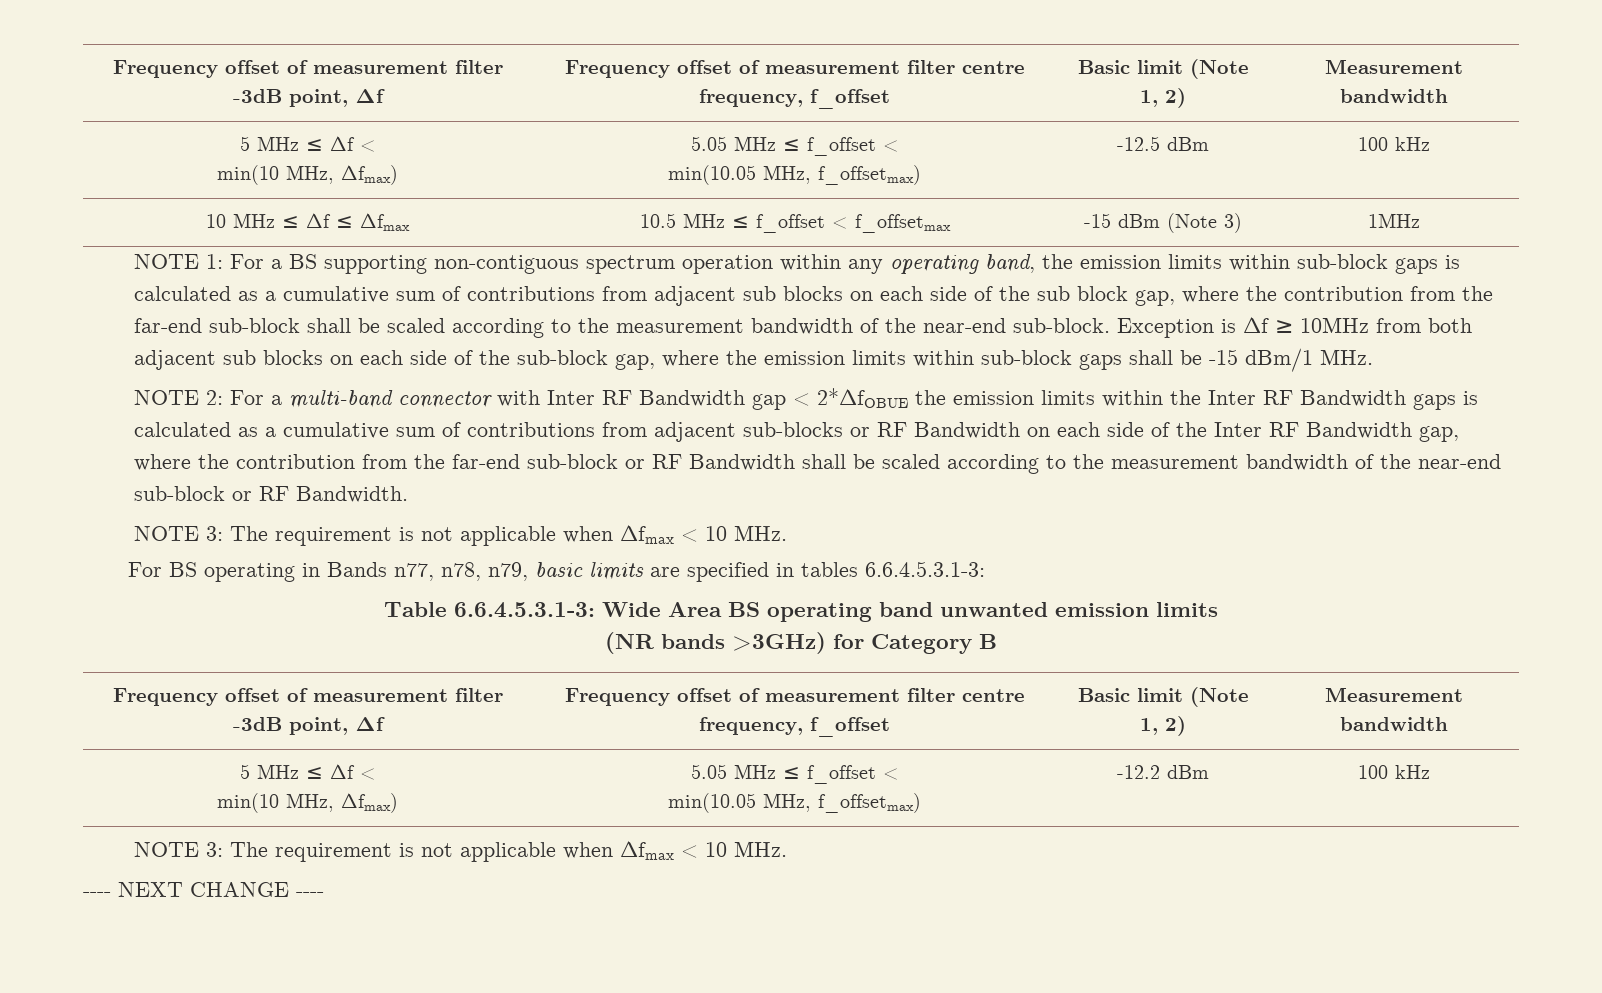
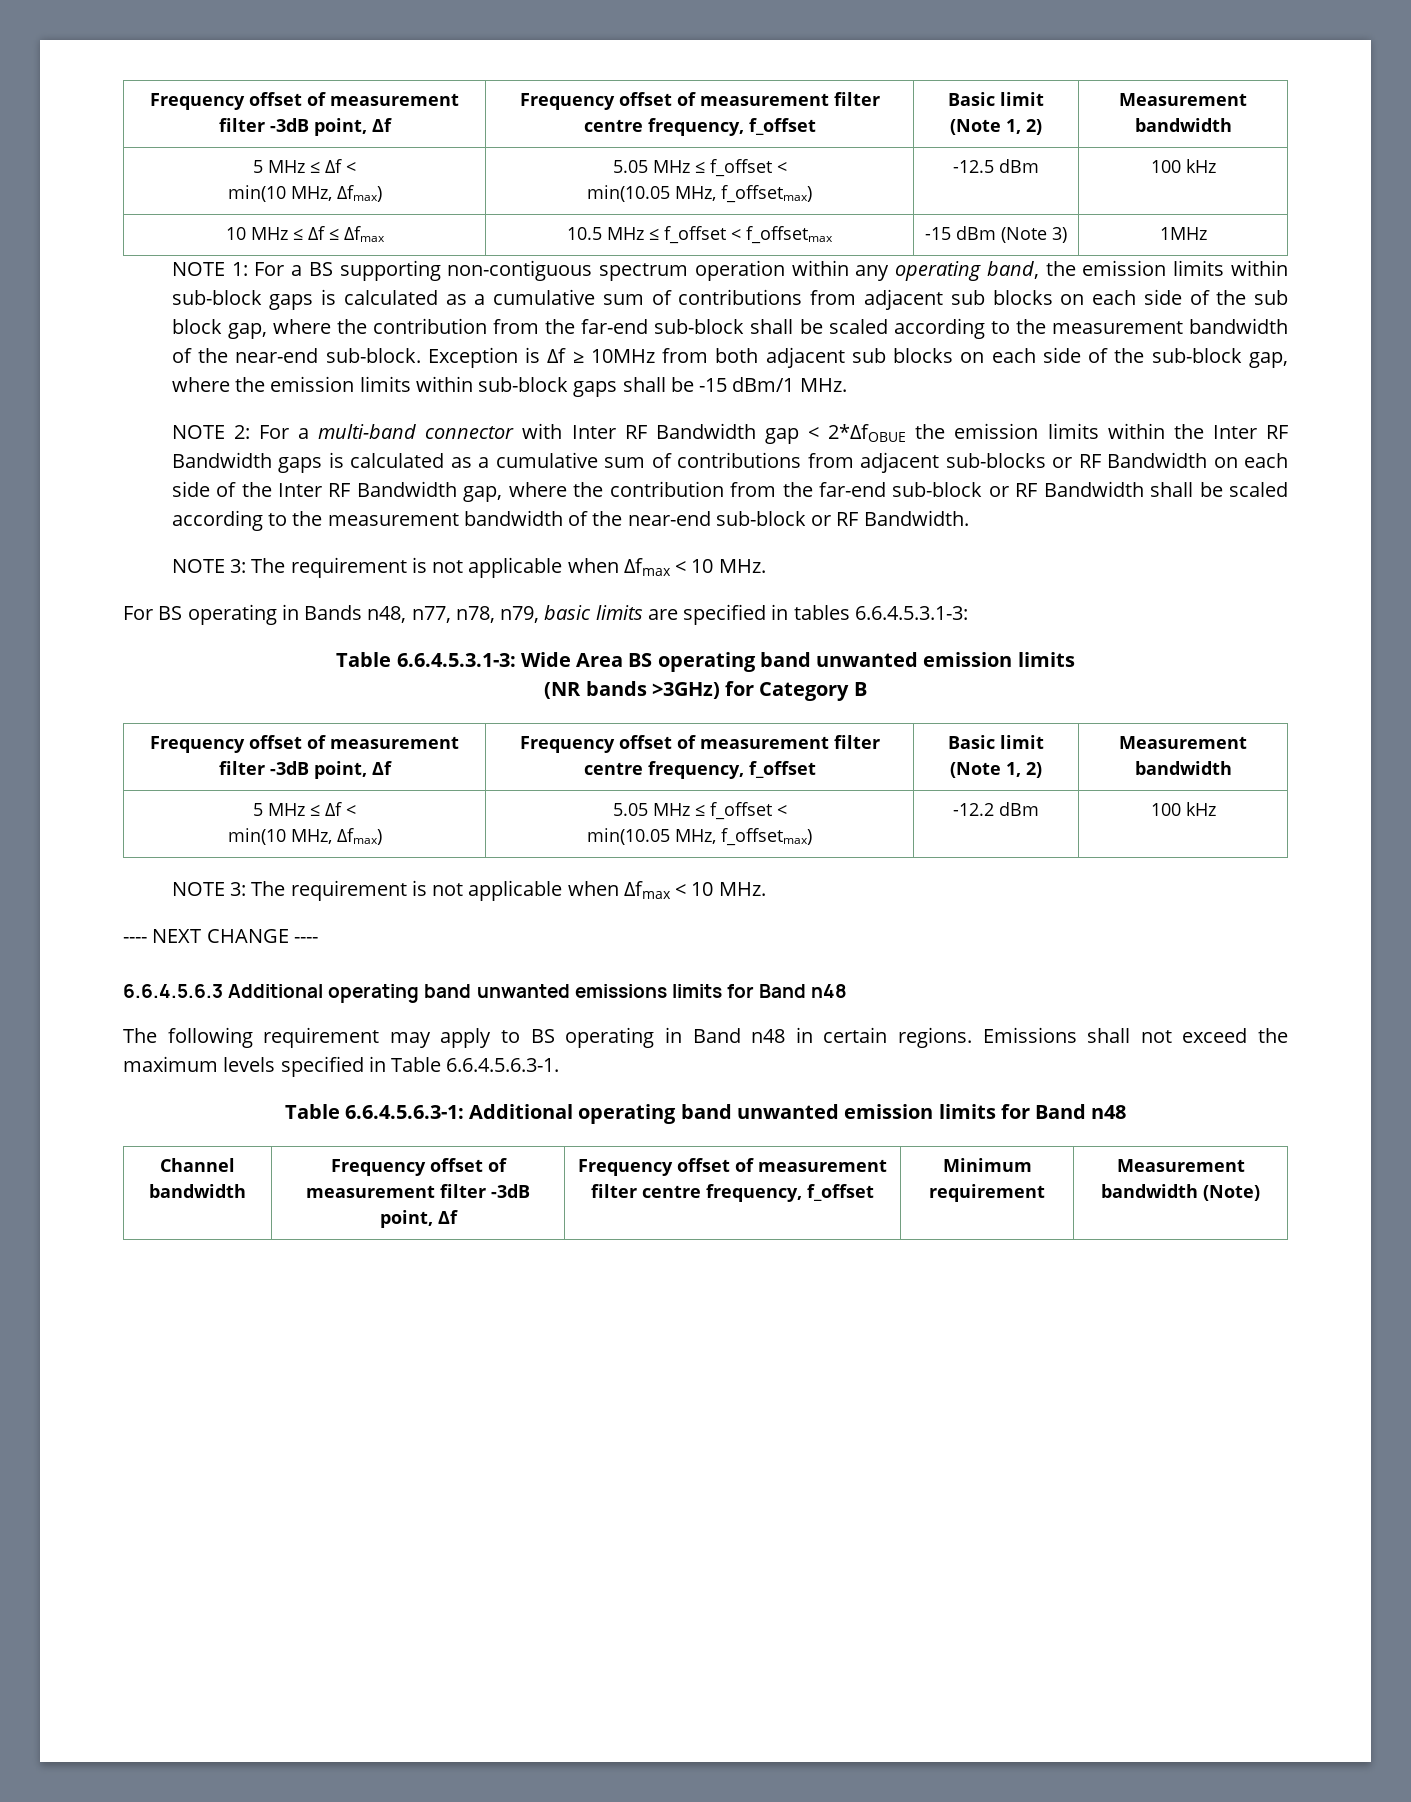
(387, 569) none -> [367,606,407,623] n48,
(324, 894) none -> [123,984,848,1003] [123,1027,1288,1048] [123,1056,560,1077] [284,1104,1127,1124] [160,1158,235,1172] [149,1184,246,1198] [330,1158,507,1176] [306,1184,530,1198] [379,1210,458,1228] [578,1158,887,1176] [591,1184,874,1202] [942,1158,1032,1172] [929,1184,1045,1202] [1116,1159,1245,1172] [1101,1184,1260,1201] // 6.6.4.5.6.3 Additional operating band unwanted emissions limits for Band n48 // The following requirement may apply to BS operating in Band n48 in certain regions. Emissions shall not exceed the maximum levels specified in Table 6.6.4.5.6.3-1. // Table 6.6.4.5.6.3-1: Additional operating band unwanted emission limits for Band n48 // Channel bandwidth | Frequency offset of measurement filter -3dB point, Δf | Frequency offset of measurement filter centre frequency, f_offset | Minimum requirement | Measurement bandwidth (Note)

